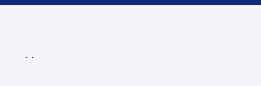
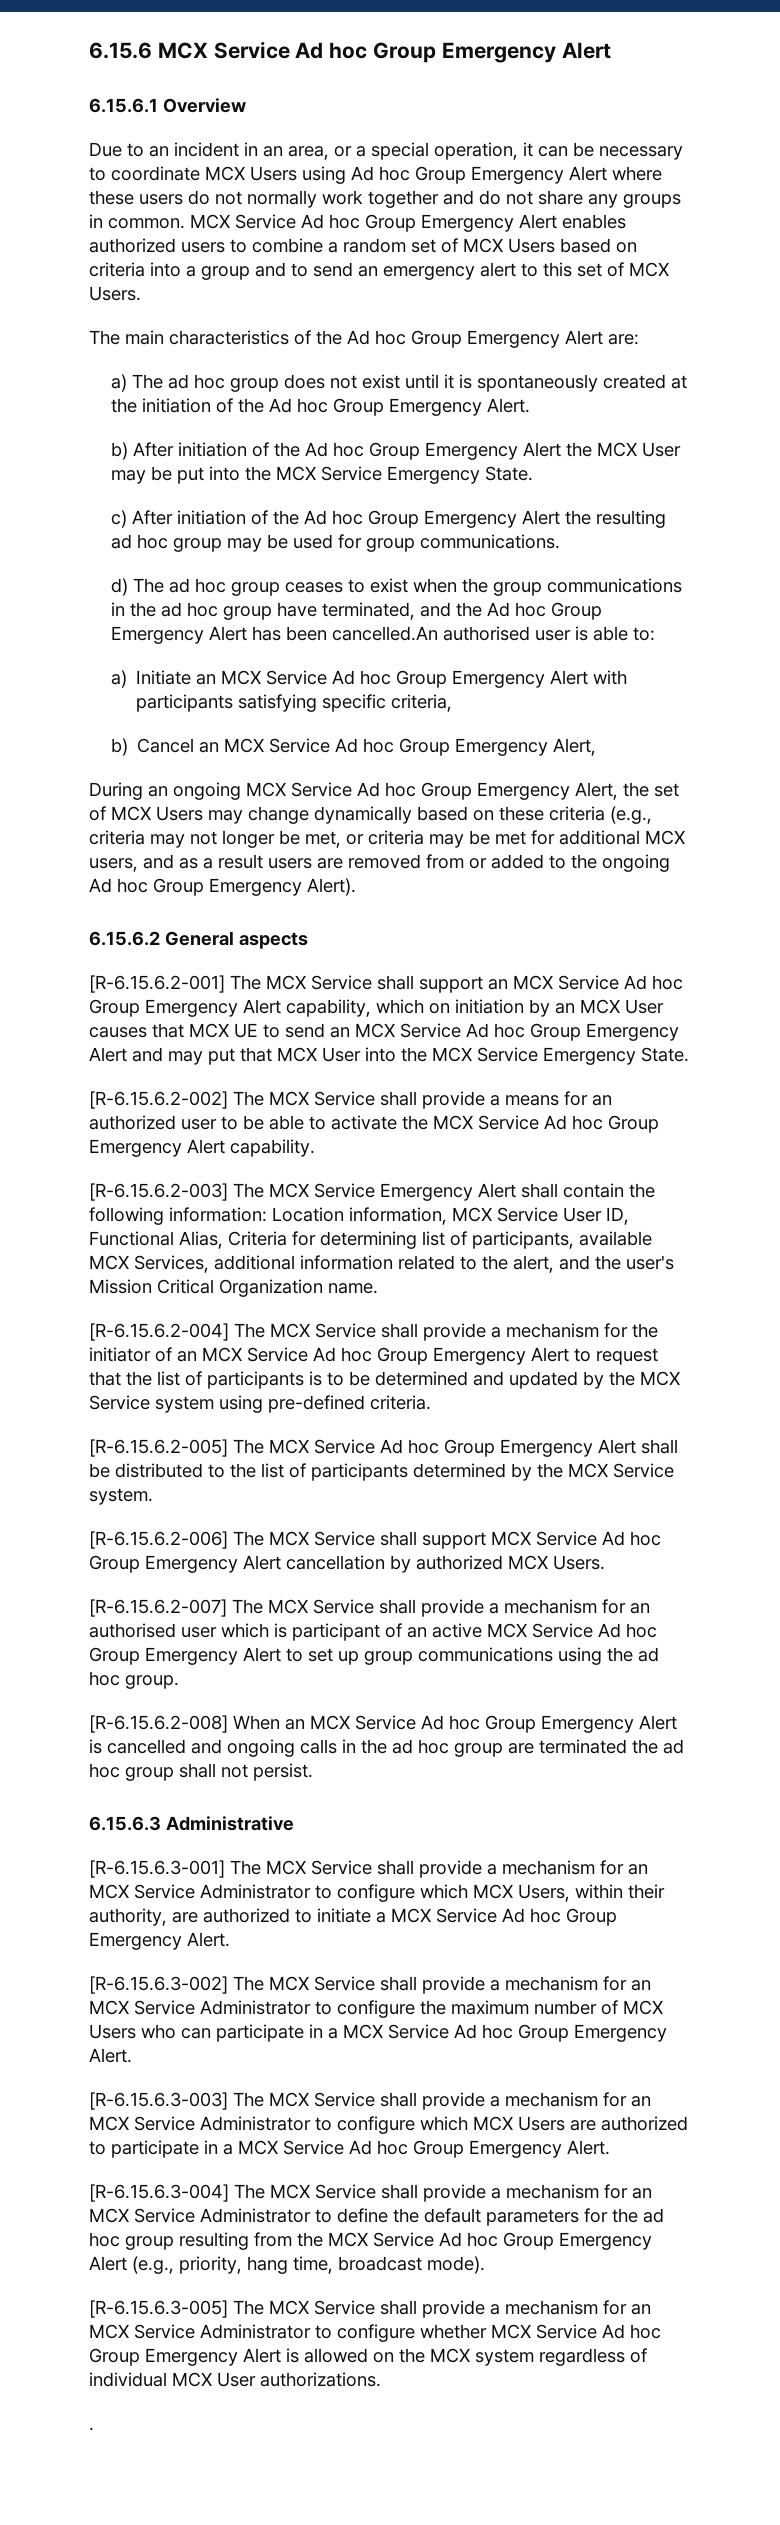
[25,57,28,58] . -> [89,41,611,63] [89,98,246,113] [89,142,683,160] [89,166,662,184] [89,190,681,208] [89,214,626,232] [89,238,637,253] [89,262,669,280] [89,286,141,301] [89,330,639,348] [110,374,687,392] [110,398,530,416] [110,442,681,460] [110,466,533,484] [110,510,666,528] [110,534,560,552] [110,578,682,596] [110,602,602,620] [110,626,655,644] [110,670,628,688] [136,694,453,712] [110,738,597,756] [89,782,679,800] [89,806,652,824] [89,830,685,848] [89,854,670,872] [89,878,356,896] [89,931,308,949] [89,975,683,993] [89,999,664,1017] [89,1023,679,1041] [89,1047,689,1065] [89,1091,612,1109] [89,1115,659,1133] [89,1139,315,1157] [89,1183,655,1201] [89,1207,629,1225] [89,1231,652,1249] [89,1255,674,1273] [89,1279,378,1297] [89,1323,658,1341] [89,1347,658,1365] [89,1371,680,1389] [89,1395,431,1413] [89,1439,678,1457] [89,1463,674,1481] [89,1488,153,1505] [89,1531,661,1549] [89,1555,605,1573] [89,1599,650,1617] [89,1623,657,1641] [89,1647,659,1665] [89,1671,179,1689] [89,1715,677,1733] [89,1739,684,1757] [89,1763,313,1781] [89,1816,294,1831] [89,1860,648,1878] [89,1884,665,1902] [89,1908,617,1926] [89,1932,230,1950] [89,1976,651,1994] [89,2000,663,2018] [89,2024,667,2042] [89,2048,132,2063] [89,2092,651,2110] [89,2116,688,2134] [89,2140,610,2158] [89,2184,652,2202] [89,2208,664,2226] [89,2232,652,2250] [89,2256,485,2274] [89,2300,651,2318] [89,2324,661,2342] [89,2348,647,2366] [89,2372,381,2387] 6.15.6 MCX Service Ad hoc Group Emergency Alert // 6.15.6.1 Overview // Due to an incident in an area, or a special operation, it can be necessary to coordinate MCX Users using Ad hoc Group Emergency Alert where these users do not normally work together and do not share any groups in common. MCX Service Ad hoc Group Emergency Alert enables authorized users to combine a random set of MCX Users based on criteria into a group and to send an emergency alert to this set of MCX Users. // The main characteristics of the Ad hoc Group Emergency Alert are: // a) The ad hoc group does not exist until it is spontaneously created at the initiation of the Ad hoc Group Emergency Alert. // b) After initiation of the Ad hoc Group Emergency Alert the MCX User may be put into the MCX Service Emergency State. // c) After initiation of the Ad hoc Group Emergency Alert the resulting ad hoc group may be used for group communications. // d) The ad hoc group ceases to exist when the group communications in the ad hoc group have terminated, and the Ad hoc Group Emergency Alert has been cancelled.An authorised user is able to: // a) Initiate an MCX Service Ad hoc Group Emergency Alert with participants satisfying specific criteria, // b) Cancel an MCX Service Ad hoc Group Emergency Alert, // During an ongoing MCX Service Ad hoc Group Emergency Alert, the set of MCX Users may change dynamically based on these criteria (e.g., criteria may not longer be met, or criteria may be met for additional MCX users, and as a result users are removed from or added to the ongoing Ad hoc Group Emergency Alert). // 6.15.6.2 General aspects // [R-6.15.6.2-001] The MCX Service shall support an MCX Service Ad hoc Group Emergency Alert capability, which on initiation by an MCX User causes that MCX UE to send an MCX Service Ad hoc Group Emergency Alert and may put that MCX User into the MCX Service Emergency State. // [R-6.15.6.2-002] The MCX Service shall provide a means for an authorized user to be able to activate the MCX Service Ad hoc Group Emergency Alert capability. // [R-6.15.6.2-003] The MCX Service Emergency Alert shall contain the following information: Location information, MCX Service User ID, Functional Alias, Criteria for determining list of participants, available MCX Services, additional information related to the alert, and the user's Mission Critical Organization name. // [R-6.15.6.2-004] The MCX Service shall provide a mechanism for the initiator of an MCX Service Ad hoc Group Emergency Alert to request that the list of participants is to be determined and updated by the MCX Service system using pre-defined criteria. // [R-6.15.6.2-005] The MCX Service Ad hoc Group Emergency Alert shall be distributed to the list of participants determined by the MCX Service system. // [R-6.15.6.2-006] The MCX Service shall support MCX Service Ad hoc Group Emergency Alert cancellation by authorized MCX Users. // [R-6.15.6.2-007] The MCX Service shall provide a mechanism for an authorised user which is participant of an active MCX Service Ad hoc Group Emergency Alert to set up group communications using the ad hoc group. // [R-6.15.6.2-008] When an MCX Service Ad hoc Group Emergency Alert is cancelled and ongoing calls in the ad hoc group are terminated the ad hoc group shall not persist. // 6.15.6.3 Administrative // [R-6.15.6.3-001] The MCX Service shall provide a mechanism for an MCX Service Administrator to configure which MCX Users, within their authority, are authorized to initiate a MCX Service Ad hoc Group Emergency Alert. // [R-6.15.6.3-002] The MCX Service shall provide a mechanism for an MCX Service Administrator to configure the maximum number of MCX Users who can participate in a MCX Service Ad hoc Group Emergency Alert. // [R-6.15.6.3-003] The MCX Service shall provide a mechanism for an MCX Service Administrator to configure which MCX Users are authorized to participate in a MCX Service Ad hoc Group Emergency Alert. // [R-6.15.6.3-004] The MCX Service shall provide a mechanism for an MCX Service Administrator to define the default parameters for the ad hoc group resulting from the MCX Service Ad hoc Group Emergency Alert (e.g., priority, hang time, broadcast mode). // [R-6.15.6.3-005] The MCX Service shall provide a mechanism for an MCX Service Administrator to configure whether MCX Service Ad hoc Group Emergency Alert is allowed on the MCX system regardless of individual MCX User authorizations. //

